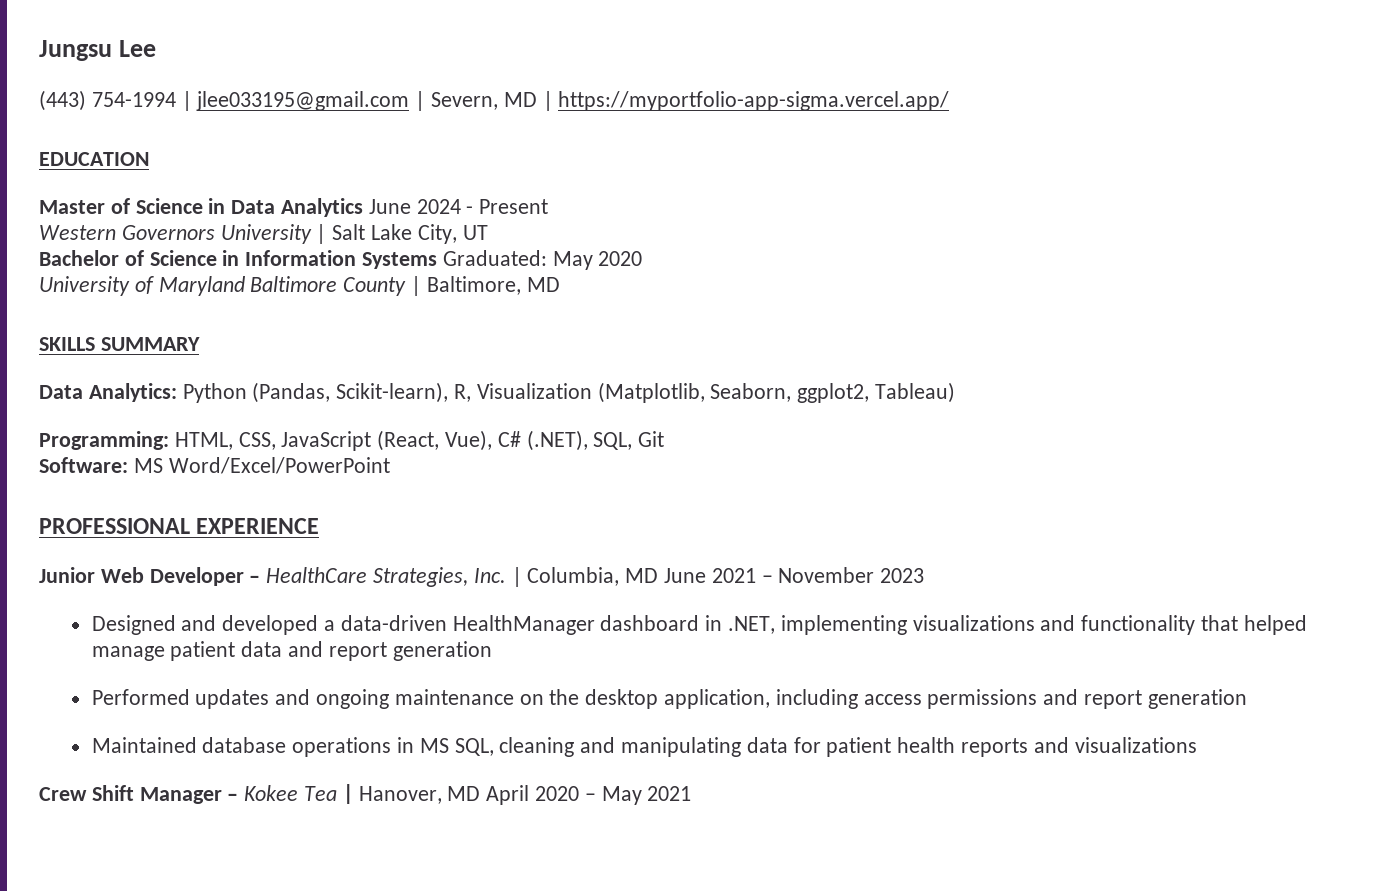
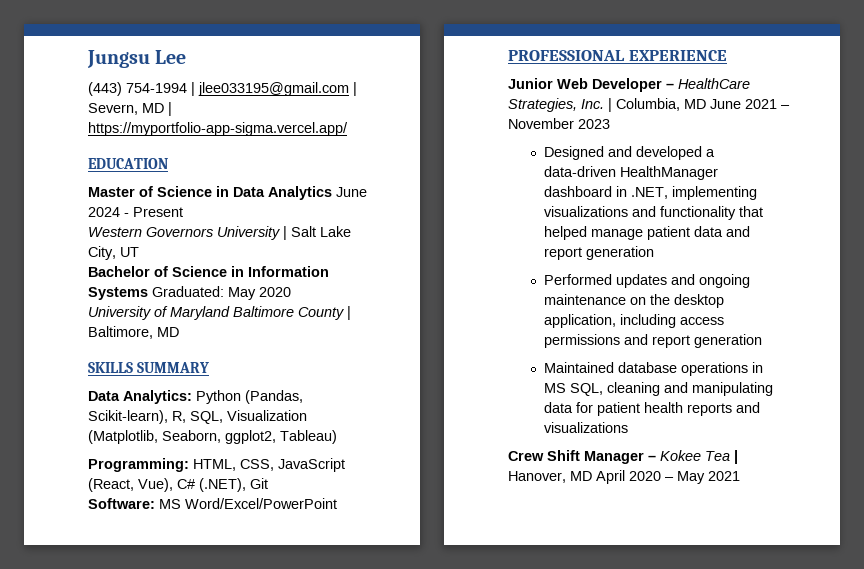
(472, 393) none -> [190,411,223,424] SQL,
[593,432,633,450] SQL, -> (246, 485) none

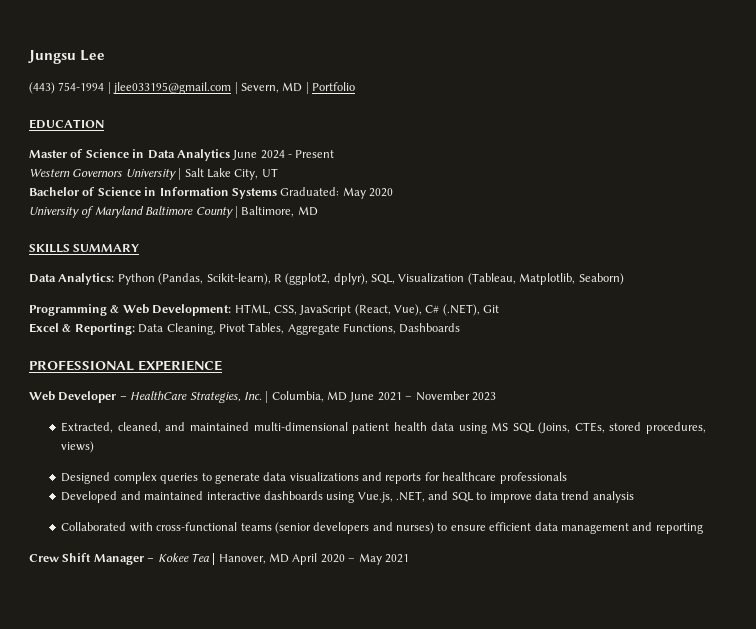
[88,122,348,136] https://myportfolio-app-sigma.vercel.app/ -> [312,82,355,91] Portfolio
[172,410,307,424] [88,430,337,444] [88,458,189,472] R, SQL, Visualization (Matplotlib, Seaborn, ggplot2, Tableau) // Programming: -> [273,273,624,285] [29,304,232,316] R (ggplot2, dplyr), SQL, Visualization (Tableau, Matplotlib, Seaborn) // Programming & Web Development:
[88,498,337,509] Software: MS Word/Excel/PowerPoint -> [29,323,461,335] Excel & Reporting: Data Cleaning, Pivot Tables, Aggregate Functions, Dashboards
[508,78,553,89] Junior -> (222, 365) none
[544,146,716,160] [544,166,719,180] [544,186,758,200] [544,206,764,220] [544,226,751,240] [544,246,655,260] [544,274,751,288] [544,294,725,308] [544,314,725,328] [544,334,763,348] [544,362,764,376] [544,382,774,396] [544,402,761,416] [544,422,629,433] Designed and developed a data-driven HealthManager dashboard in .NET, implementing visualizations and functionality that helped manage patient data and report generation // Performed updates and ongoing maintenance on the desktop application, including access permissions and report generation // Maintained database operations in MS SQL, cleaning and manipulating data for patient health reports and visualizations -> [61,422,706,434] [61,441,95,453] [61,472,567,484] [61,491,634,503] [61,522,703,534] Extracted, cleaned, and maintained multi-dimensional patient health data using MS SQL (Joins, CTEs, stored procedures, views) // Designed complex queries to generate data visualizations and reports for healthcare professionals // Developed and maintained interactive dashboards using Vue.js, .NET, and SQL to improve data trend analysis // Collaborated with cross-functional teams (senior developers and nurses) to ensure efficient data management and reporting

